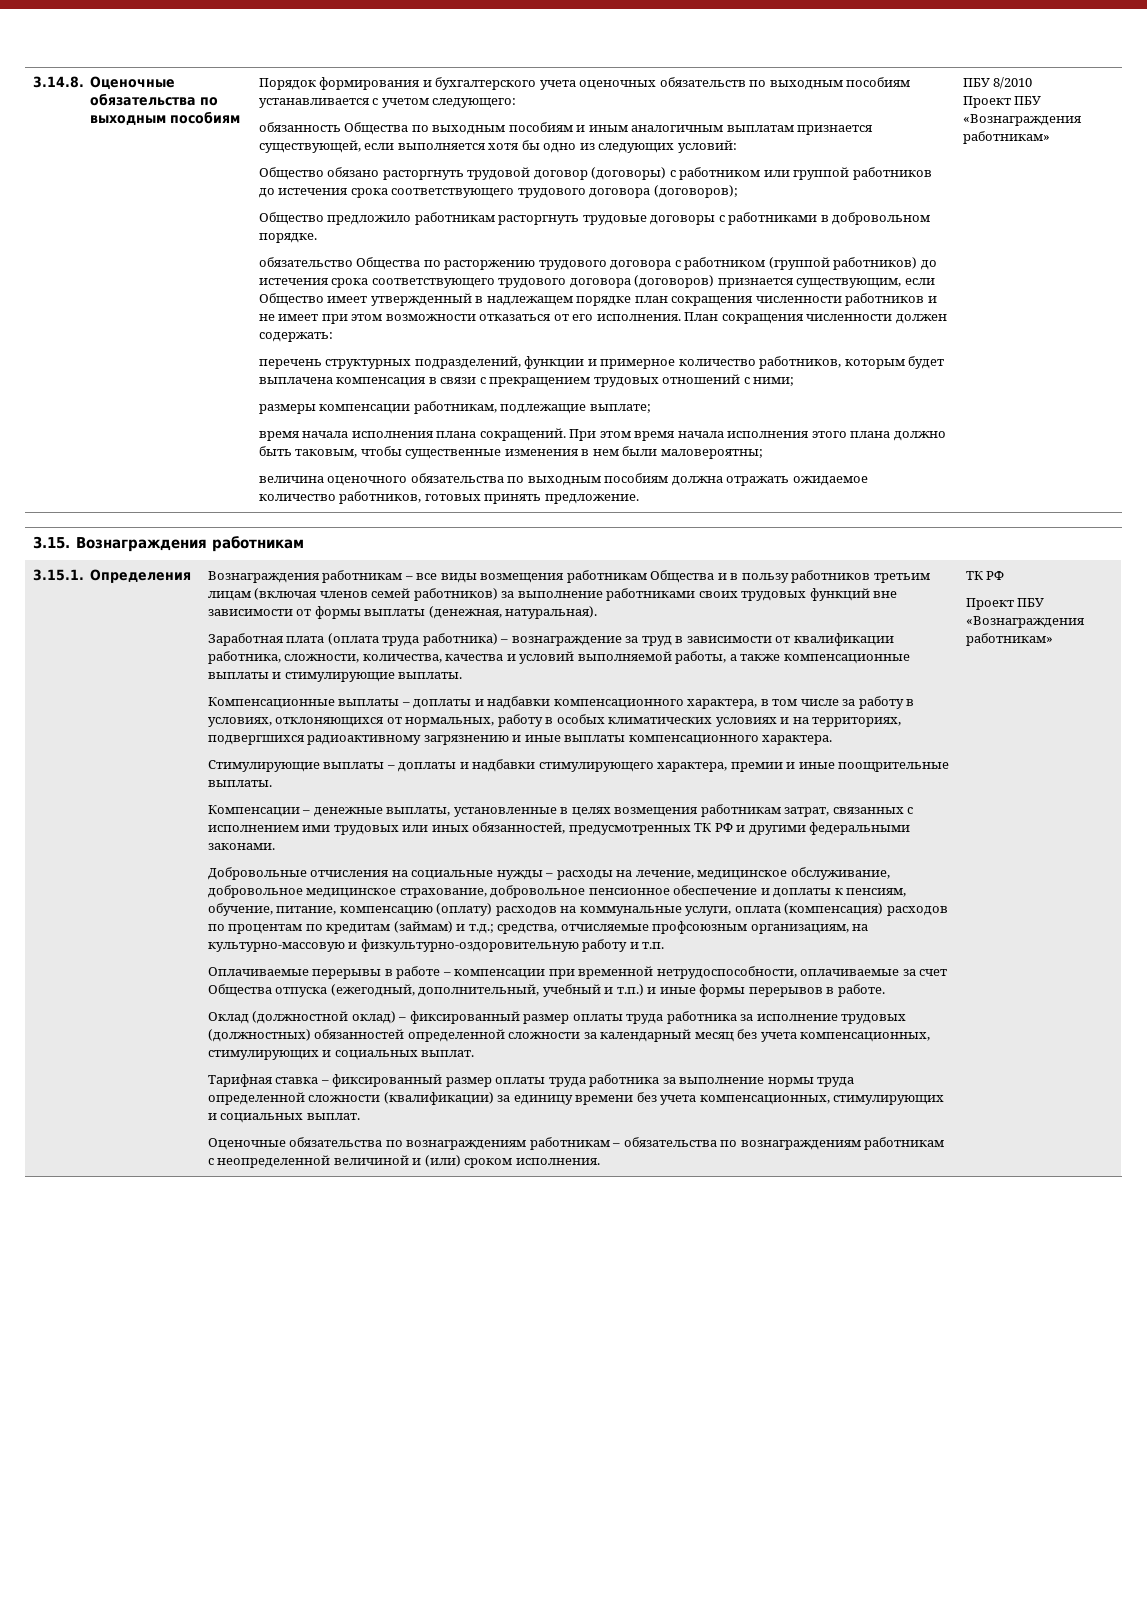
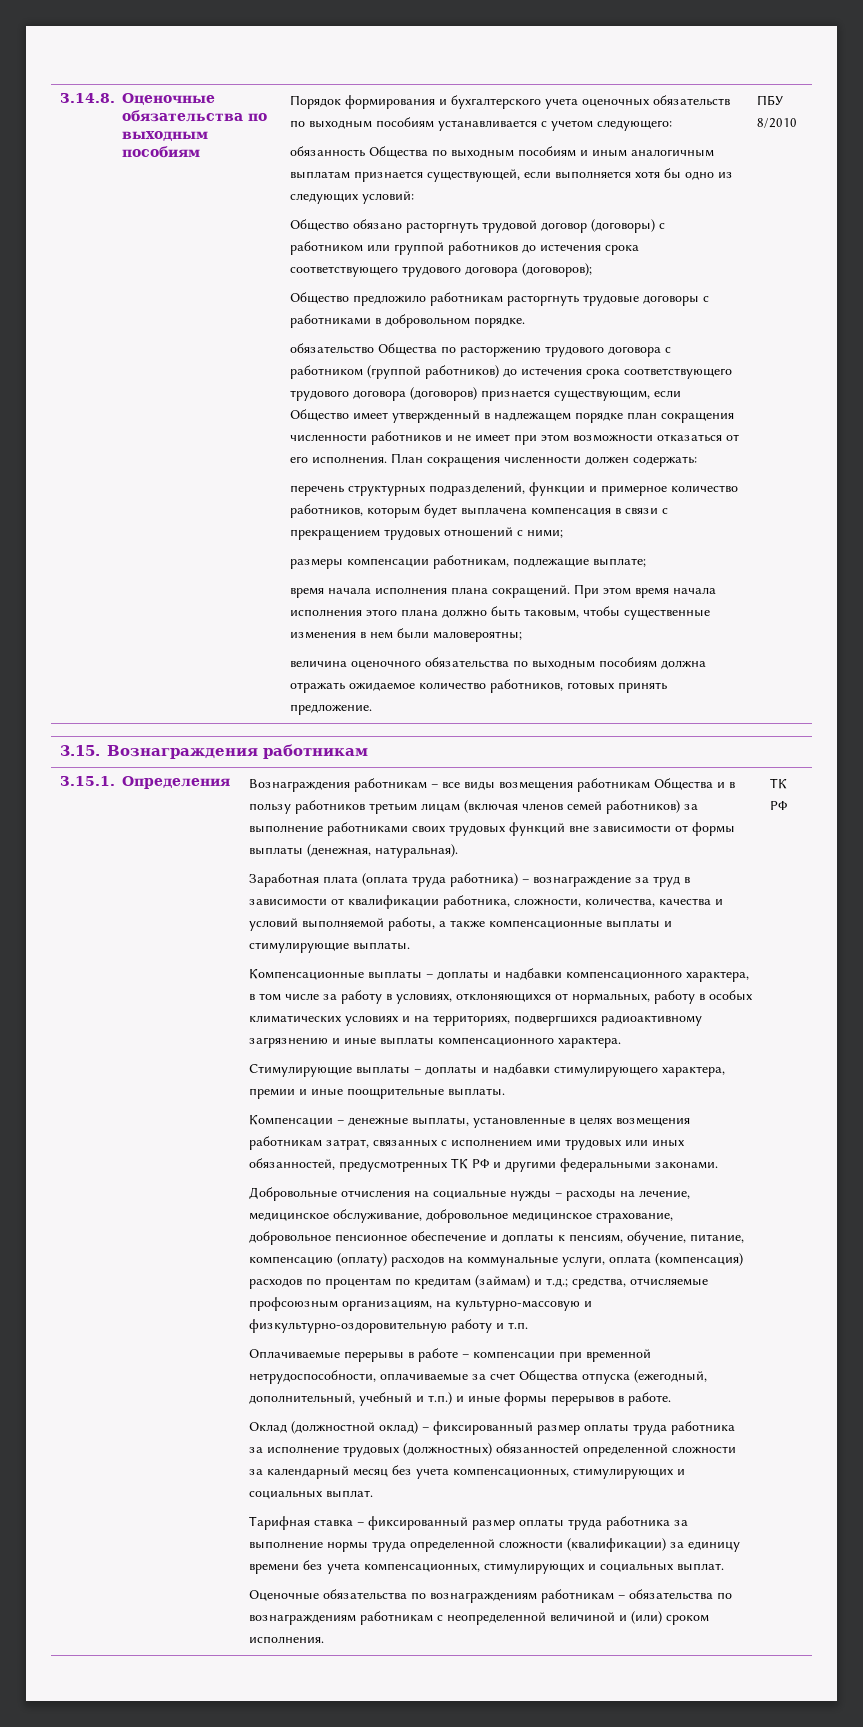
[962,96,1042,108] [962,114,1082,126] [962,131,1050,144] // Проект ПБУ «Вознаграждения работникам» -> (798, 123) none
[965,598,1045,610] [965,616,1085,628] [965,633,1053,646] // Проект ПБУ «Вознаграждения работникам» -> (788, 805) none

